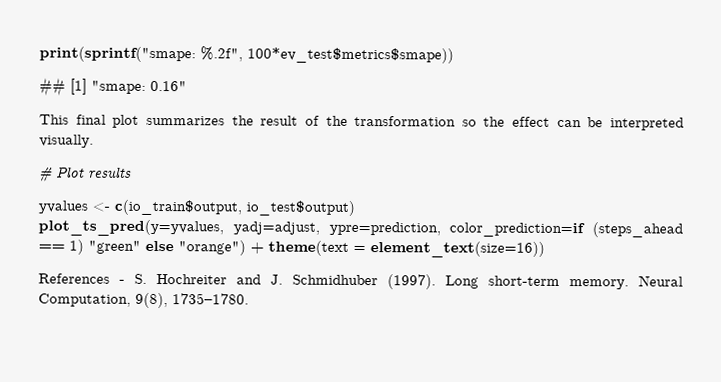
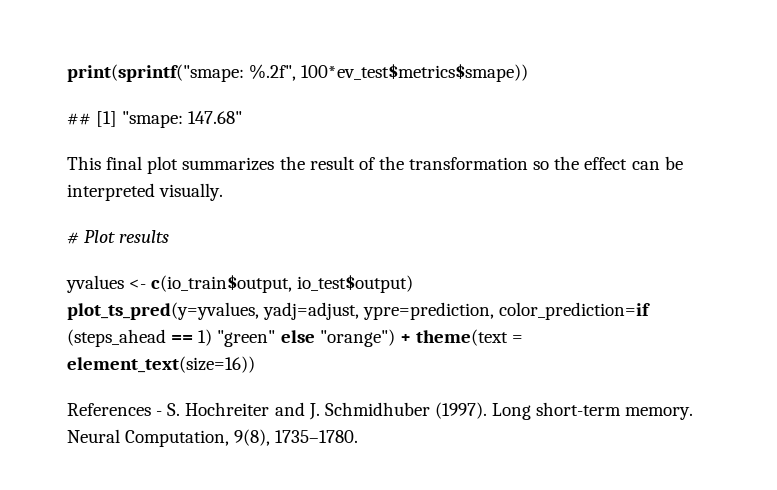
[150,80,187,92] 0.16" -> [188,111,243,124] 147.68"

